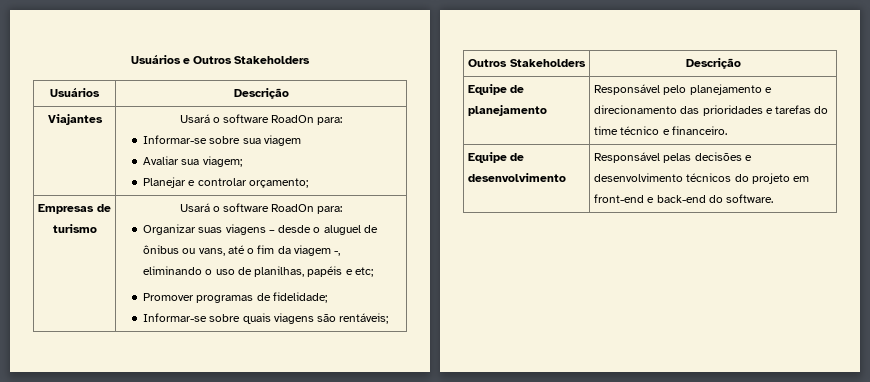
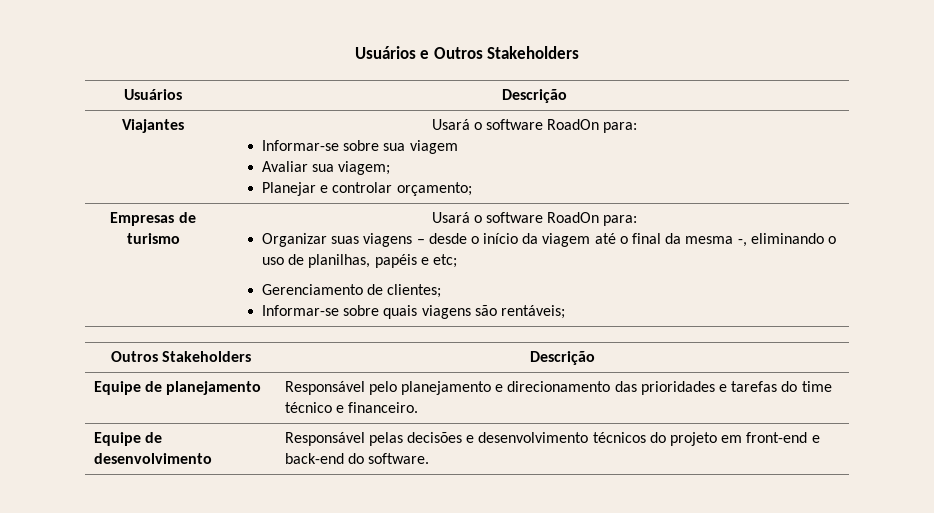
[323,225,378,235] [143,245,331,256] aluguel de ônibus ou vans, até o fim da viagem -> [483,233,734,247] início da viagem até o final da mesma
[143,292,327,303] Promover programas de fidelidade; -> [261,284,442,298] Gerenciamento de clientes;

